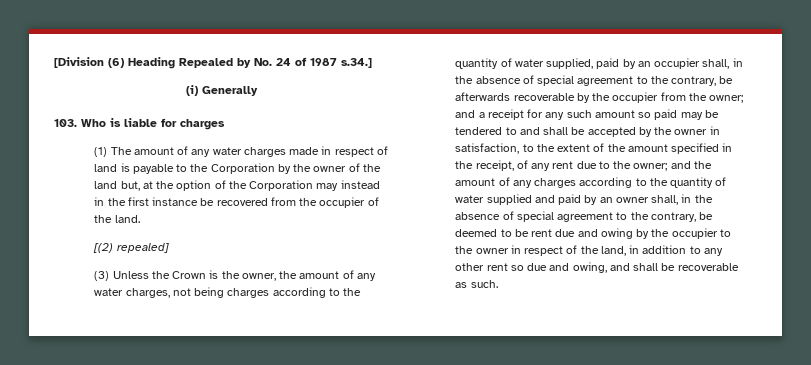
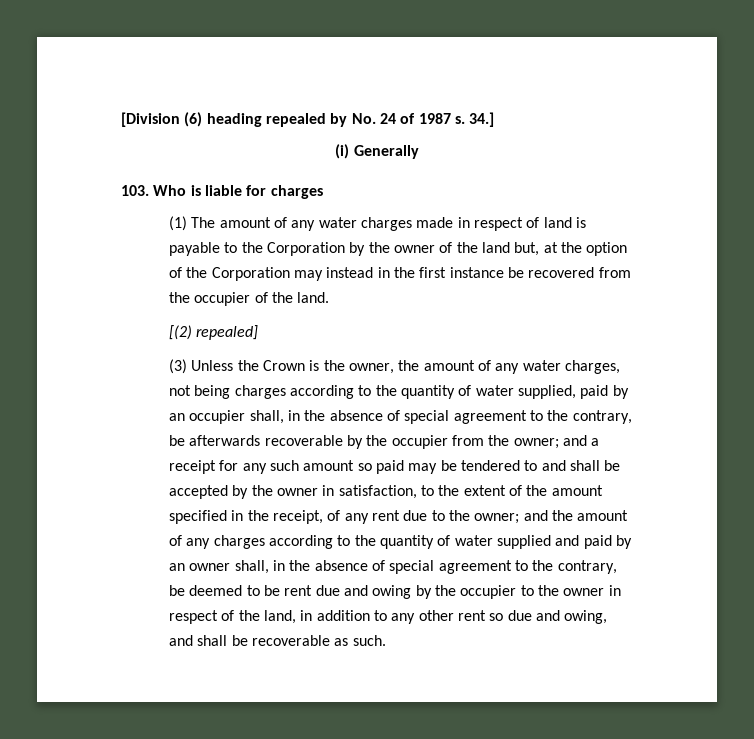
[128,57,233,69] Heading Repealed -> [206,113,326,127] heading repealed
[341,58,372,68] s.34.] -> [454,112,495,127] s. 34.]

